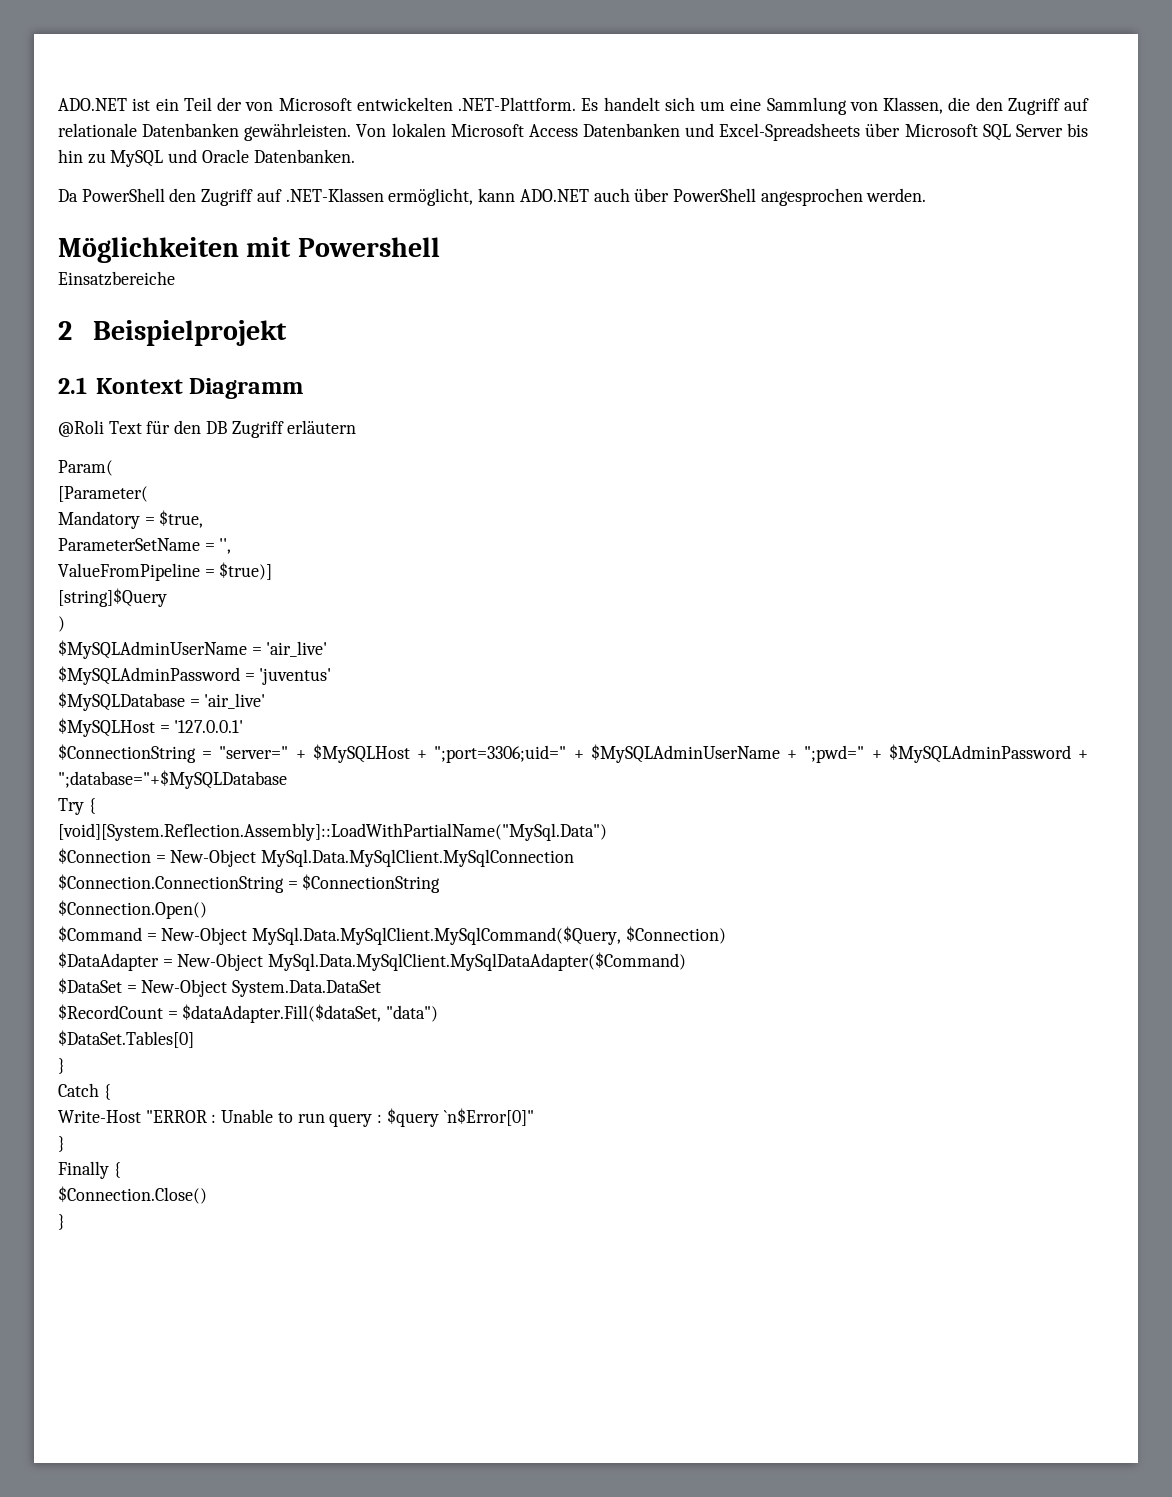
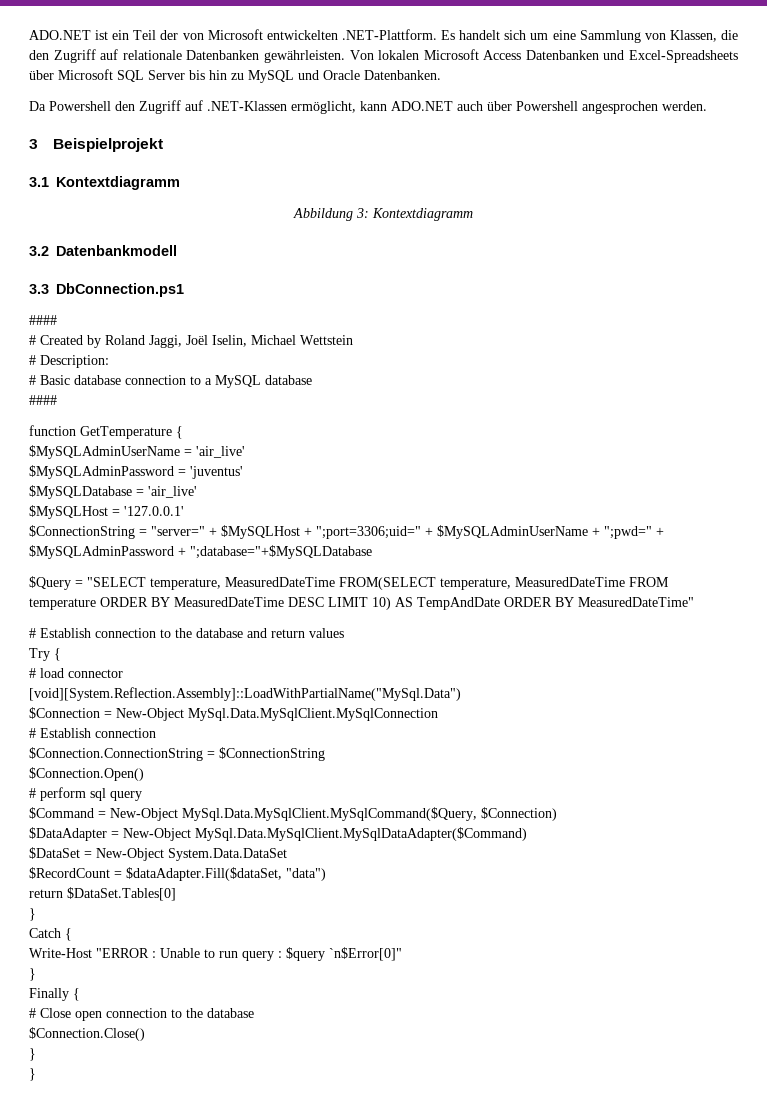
[81,188,165,202] PowerShell -> [49,101,111,111] Powershell
[672,188,756,202] PowerShell -> [516,101,578,111] Powershell
[58,237,440,263] [58,271,175,286] [58,320,287,346] [58,377,304,399] [58,420,357,438] [58,460,113,476] [58,486,148,502] [58,510,204,529] [58,538,232,554] [58,562,273,581] [58,588,167,607] [58,616,65,632] Möglichkeiten mit Powershell // Einsatzbereiche // 2 Beispielprojekt // 2.1 Kontext Diagramm // @Roli Text für den DB Zugriff erläutern // Param( // [Parameter( // Mandatory = $true, // ParameterSetName = '', // ValueFromPipeline = $true)] // [string]$Query // ) -> [29,138,163,152] [29,176,180,190] [293,208,473,221] [29,245,177,256] [29,283,184,297] [29,315,57,325] [29,335,353,348] [29,355,109,368] [29,375,312,388] [29,395,57,405] [29,425,183,439] 3 Beispielprojekt // 3.1 Kontextdiagramm // Abbildung 3: Kontextdiagramm // 3.2 Datenbankmodell // 3.3 DbConnection.ps1 // #### // # Created by Roland Jaggi, Joël Iselin, Michael Wettstein // # Description: // # Basic database connection to a MySQL database // #### // function GetTemperature {
(287, 779) none -> [29,576,669,590] [29,597,694,610] [29,628,344,638] // $Query = "SELECT temperature, MeasuredDateTime FROM(SELECT temperature, MeasuredDateTime FROM temperature ORDER BY MeasuredDateTime DESC LIMIT 10) AS TempAndDate ORDER BY MeasuredDateTime" // # Establish connection to the database and return values
(96, 806) none -> [29,668,123,678] // # load connector
(575, 858) none -> [29,728,156,738] // # Establish connection
(207, 909) none -> [29,787,142,801] // # perform sql query
(439, 1013) none -> [29,889,63,898] return
(121, 1170) none -> [29,1008,254,1021] // # Close open connection to the database
(65, 1222) none -> [29,1068,36,1081] // }

